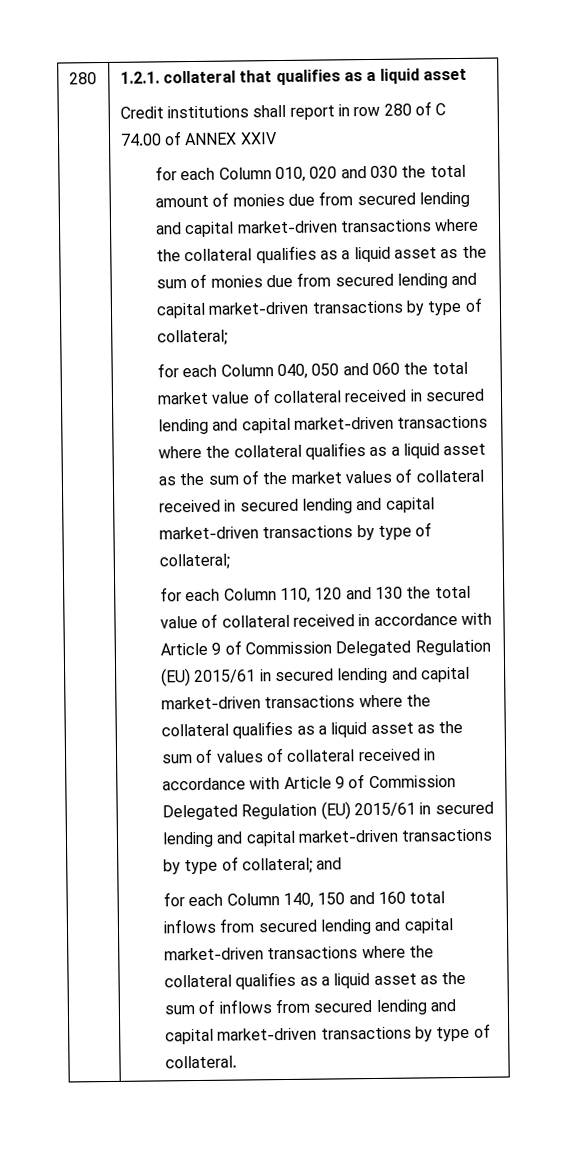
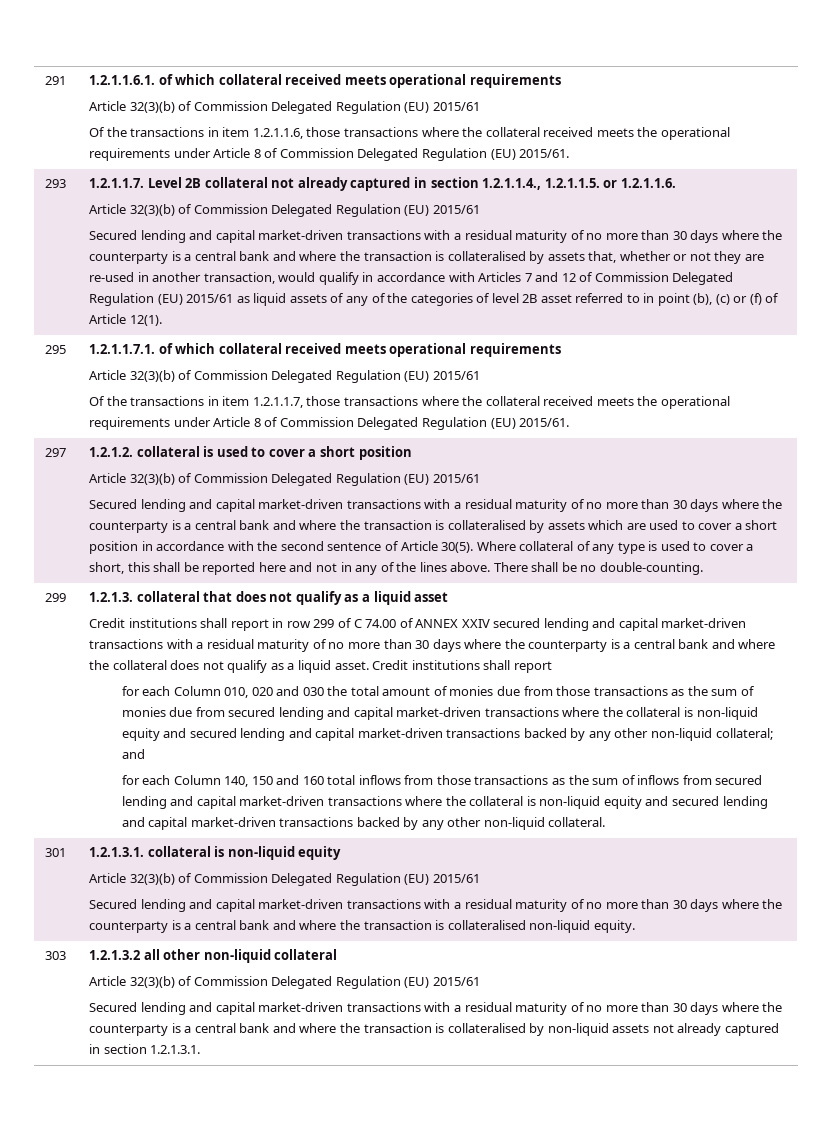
[68,72,97,85] [119,69,341,86] 280 | 1.2.1. collateral that qualifies -> [45,76,67,85] [89,74,561,88] [89,101,480,114] [89,127,730,140] [89,148,570,161] [45,179,67,188] [89,177,676,191] [89,204,480,217] [89,230,783,243] [89,251,764,264] [89,272,734,285] [89,293,780,306] [89,314,162,326] [45,345,67,354] [89,343,561,357] [89,370,480,383] [89,396,730,409] [89,417,570,430] [45,448,67,457] [89,446,412,460] [89,473,480,486] [89,499,783,512] [89,520,778,533] [89,541,754,554] [89,562,703,575] [45,593,67,602] [89,591,342,605] 291 | 1.2.1.1.6.1. of which collateral received meets operational requirements // Article 32(3)(b) of Commission Delegated Regulation (EU) 2015/61 // Of the transactions in item 1.2.1.1.6, those transactions where the collateral received meets the operational requirements under Article 8 of Commission Delegated Regulation (EU) 2015/61. // 293 | 1.2.1.1.7. Level 2B collateral not already captured in section 1.2.1.1.4., 1.2.1.1.5. or 1.2.1.1.6. // Article 32(3)(b) of Commission Delegated Regulation (EU) 2015/61 // Secured lending and capital market-driven transactions with a residual maturity of no more than 30 days where the counterparty is a central bank and where the transaction is collateralised by assets that, whether or not they are re-used in another transaction, would qualify in accordance with Articles 7 and 12 of Commission Delegated Regulation (EU) 2015/61 as liquid assets of any of the categories of level 2B asset referred to in point (b), (c) or (f) of Article 12(1). // 295 | 1.2.1.1.7.1. of which collateral received meets operational requirements // Article 32(3)(b) of Commission Delegated Regulation (EU) 2015/61 // Of the transactions in item 1.2.1.1.7, those transactions where the collateral received meets the operational requirements under Article 8 of Commission Delegated Regulation (EU) 2015/61. // 297 | 1.2.1.2. collateral is used to cover a short position // Article 32(3)(b) of Commission Delegated Regulation (EU) 2015/61 // Secured lending and capital market-driven transactions with a residual maturity of no more than 30 days where the counterparty is a central bank and where the transaction is collateralised by assets which are used to cover a short position in accordance with the second sentence of Article 30(5). Where collateral of any type is used to cover a short, this shall be reported here and not in any of the lines above. There shall be no double-counting. // 299 | 1.2.1.3. collateral that does not qualify
[383,103,412,116] 280 -> [313,619,335,628] 299
(277, 138) none -> [493,618,747,631] [89,639,776,652] [89,660,552,673] secured lending and capital market-driven transactions with a residual maturity of no more than 30 days where the counterparty is a central bank and where the collateral does not qualify as a liquid asset. Credit institutions shall report
[356,191,470,208] [154,218,480,238] [155,245,437,264] secured lending and capital market-driven transactions where the collateral qualifies as a liquid asset -> [556,686,668,696] those transactions
[405,297,483,316] [156,329,228,346] [156,361,468,380] [156,388,485,405] [157,415,489,435] [157,442,487,460] [157,468,484,486] [158,497,435,514] [158,522,433,541] [158,553,230,570] [159,585,471,604] [159,612,492,629] [159,639,491,657] [160,666,470,687] [160,694,431,710] [160,720,464,739] [161,748,436,764] [161,774,456,791] [161,801,494,821] [161,828,494,848] [162,856,239,875] by type of collateral; // for each Column 040, 050 and 060 the total market value of collateral received in secured lending and capital market-driven transactions where the collateral qualifies as a liquid asset as the sum of the market values of collateral received in secured lending and capital market-driven transactions by type of collateral; // for each Column 110, 120 and 130 the total value of collateral received in accordance with Article 9 of Commission Delegated Regulation (EU) 2015/61 in secured lending and capital market-driven transactions where the collateral qualifies as a liquid asset as the sum of values of collateral received in accordance with Article 9 of Commission Delegated Regulation (EU) 2015/61 in secured lending and capital market-driven transactions by type of -> [562,707,758,720] [121,728,712,741] where the collateral is non-liquid equity and secured lending and capital market-driven transactions backed by any other non-liquid
[257,918,454,935] [163,945,434,961] [163,971,417,990] secured lending and capital market-driven transactions where the collateral qualifies as a liquid asset -> [436,775,549,785] those transactions
[414,1023,491,1042] [164,1055,237,1069] by type of collateral. -> [405,796,768,809] [121,817,606,830] [45,848,67,857] [89,846,342,860] [89,873,480,886] [89,899,783,912] [89,920,635,933] [45,951,67,960] [89,949,338,963] [89,976,480,989] [89,1002,783,1015] [89,1023,779,1036] [89,1044,201,1054] where the collateral is non-liquid equity and secured lending and capital market-driven transactions backed by any other non-liquid collateral. // 301 | 1.2.1.3.1. collateral is non-liquid equity // Article 32(3)(b) of Commission Delegated Regulation (EU) 2015/61 // Secured lending and capital market-driven transactions with a residual maturity of no more than 30 days where the counterparty is a central bank and where the transaction is collateralised non-liquid equity. // 303 | 1.2.1.3.2 all other non-liquid collateral // Article 32(3)(b) of Commission Delegated Regulation (EU) 2015/61 // Secured lending and capital market-driven transactions with a residual maturity of no more than 30 days where the counterparty is a central bank and where the transaction is collateralised by non-liquid assets not already captured in section 1.2.1.3.1.

